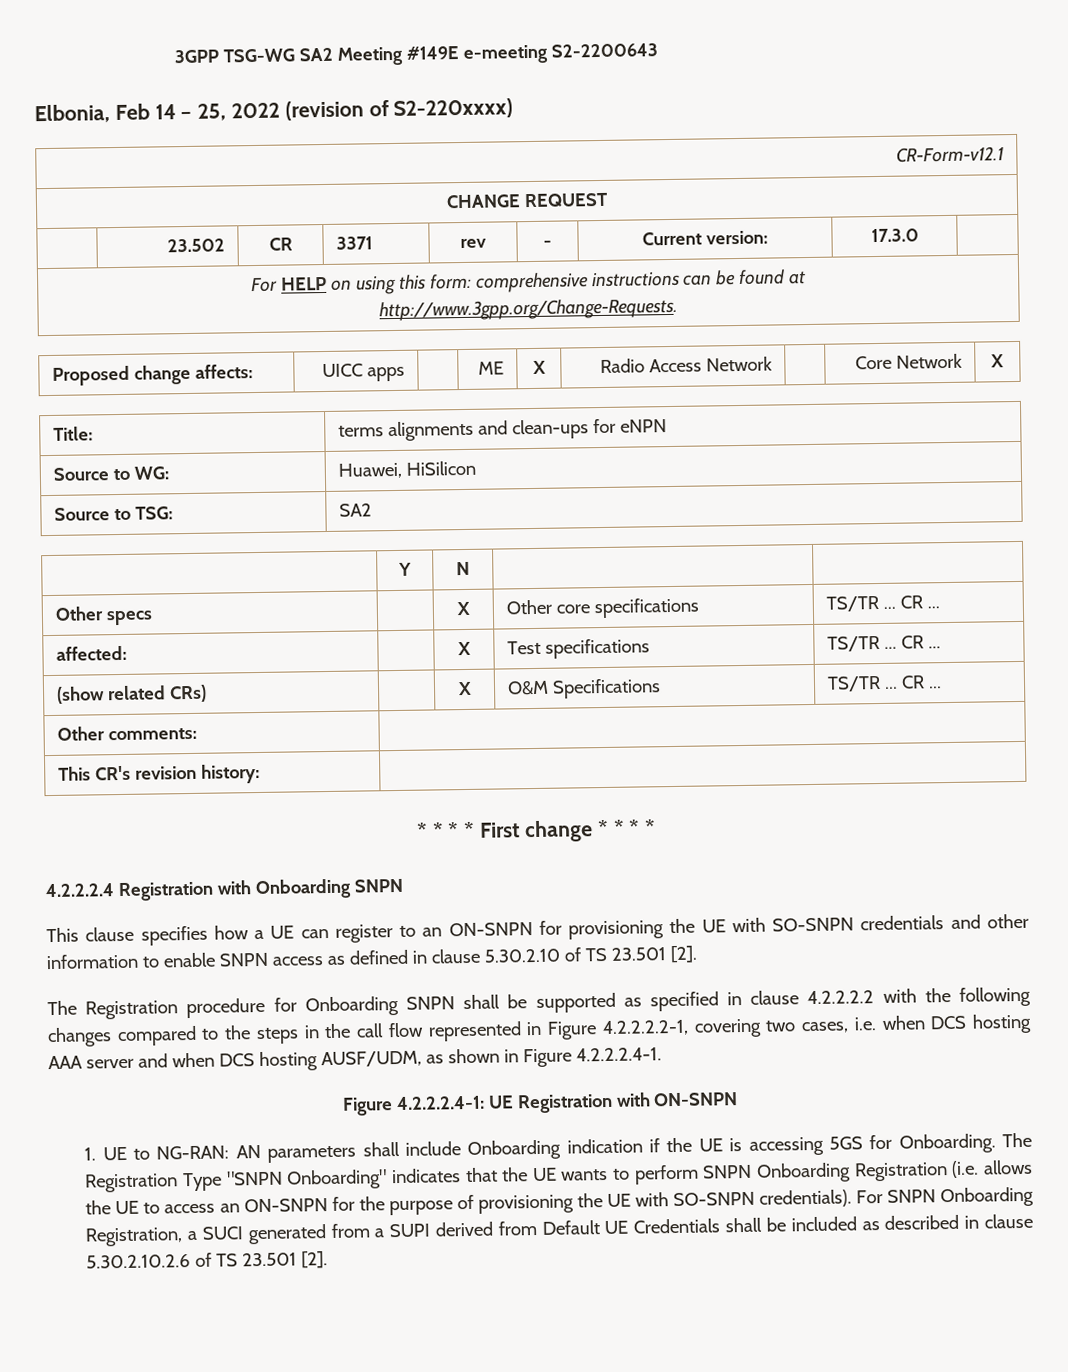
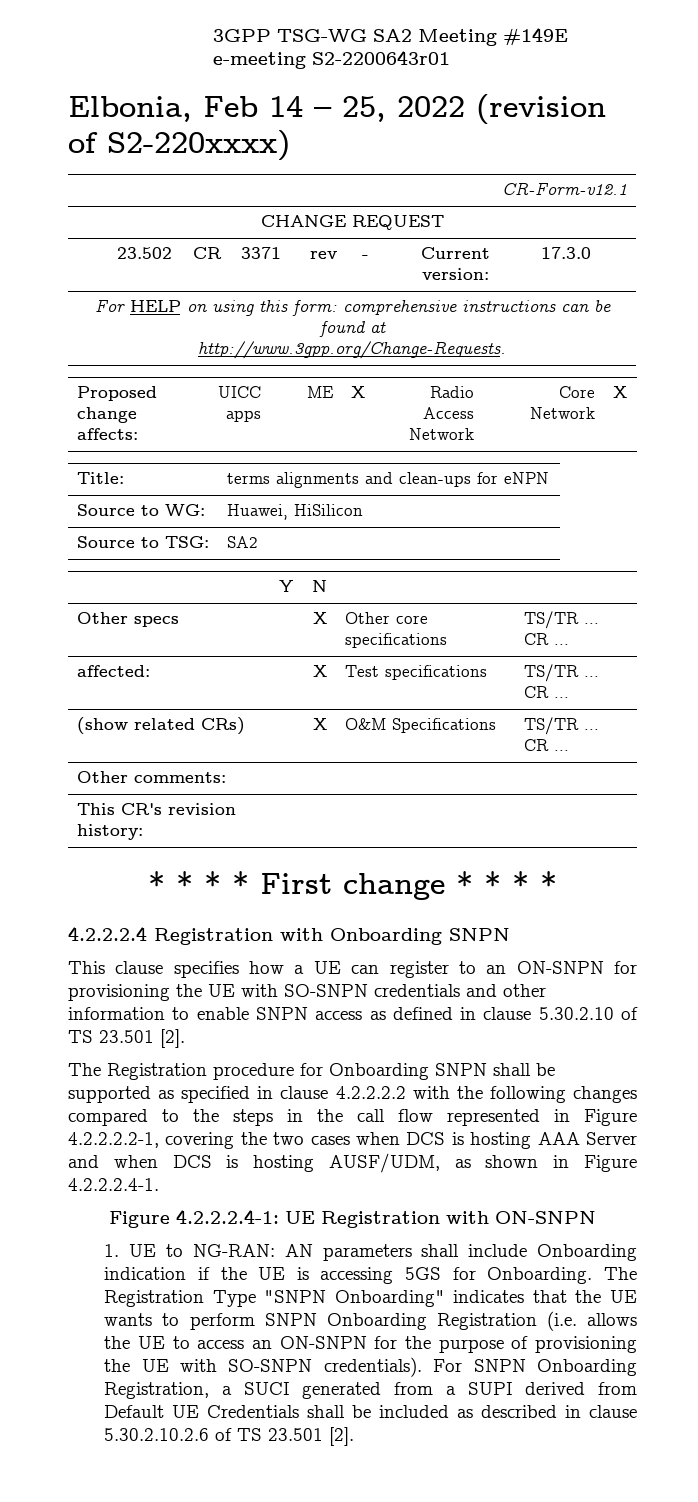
[551,43,659,58] S2-2200643 -> [312,50,451,65] S2-2200643r01
[765,1015,968,1034] two cases, i.e. when DCS -> [240,1132,464,1145] the two cases when DCS is
[85,1058,134,1069] server -> [585,1132,637,1145] Server
(255, 1060) none -> [226,1155,239,1168] is

